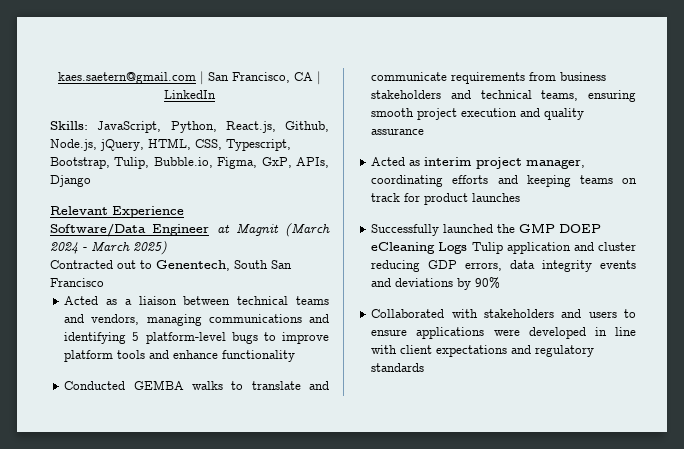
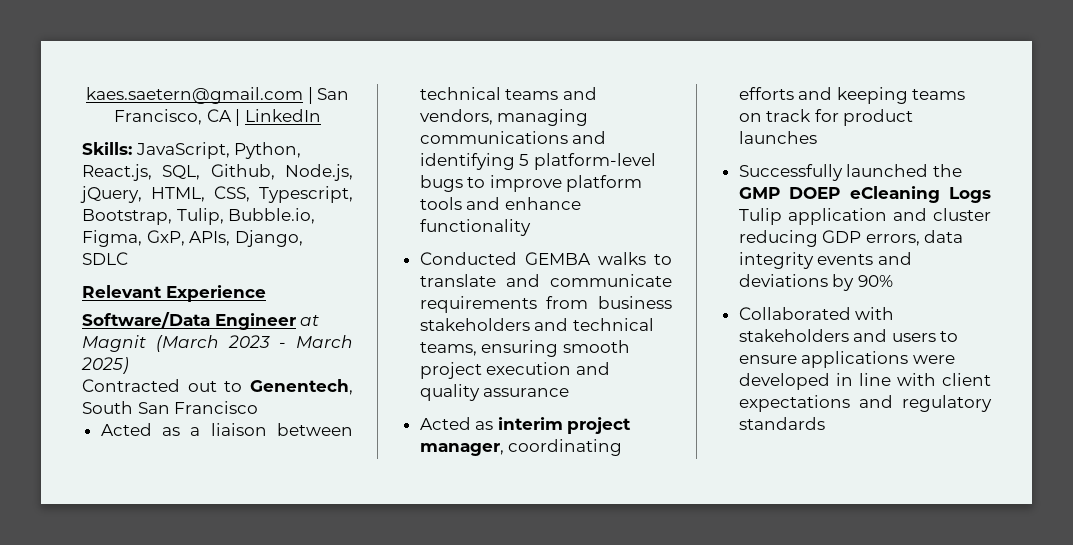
(276, 127) none -> [162,165,201,180] SQL,
[50,175,91,187] Django -> [234,230,303,247] [82,252,128,265] Django, SDLC
[50,242,78,254] 2024 -> [227,335,270,348] 2023

